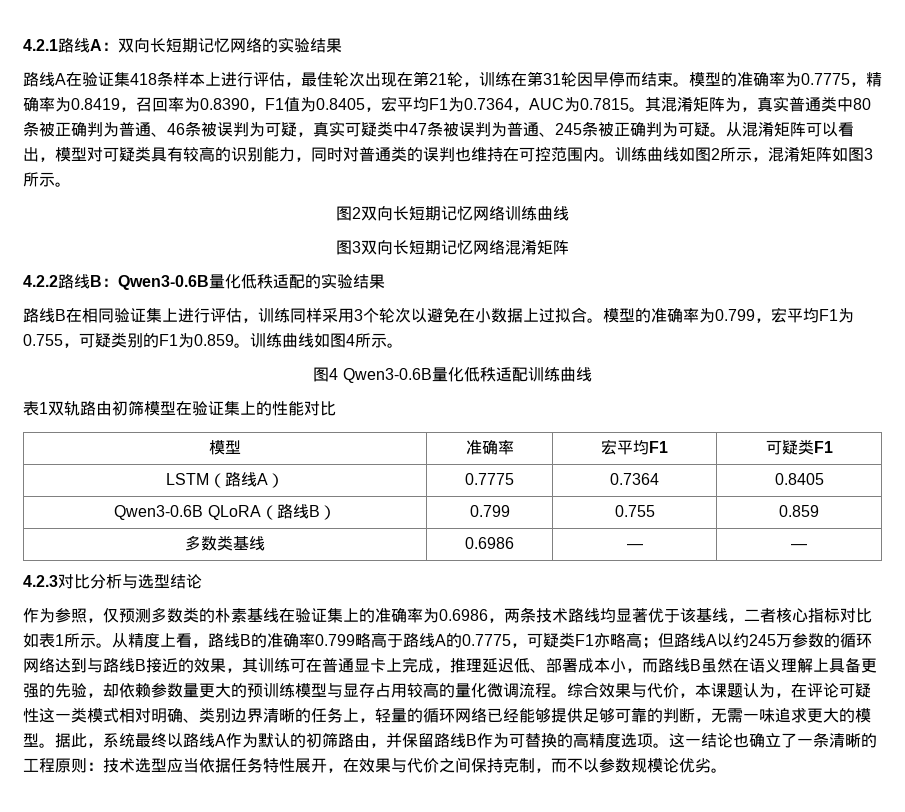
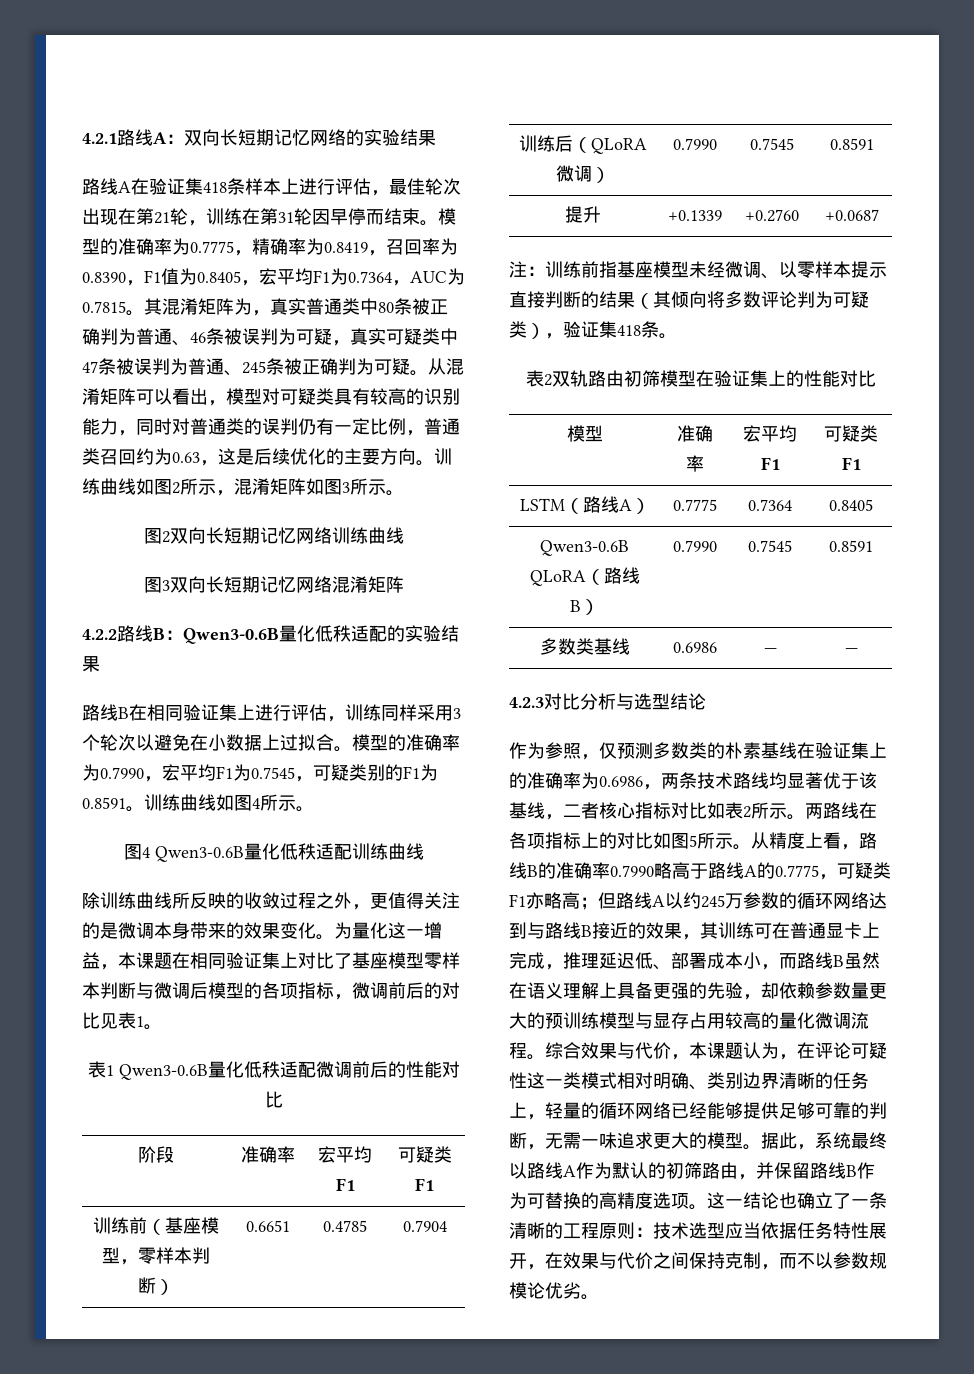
[455,147,599,162] 也维持在可控范围内 -> [298,418,460,436] [82,448,416,466] 仍有一定比例，普通类召回约为0.63，这是后续优化的主要方向
[715,307,854,323] [23,334,63,346] 0.799，宏平均F1为0.755 -> [100,764,295,782] 0.7990，宏平均F1为0.7545
[194,334,234,346] 0.859 -> [82,797,126,809] 0.8591
[23,401,48,416] 表1 -> [82,892,460,910] [82,922,442,940] [82,952,460,970] [82,982,460,1000] [82,1012,162,1030] [87,1061,460,1080] [264,1091,283,1108] [138,1146,174,1163] [240,1146,295,1163] [318,1146,372,1163] [335,1178,355,1191] [397,1146,452,1163] [415,1178,434,1191] [93,1217,219,1235] [102,1247,210,1265] [138,1277,174,1295] [245,1220,290,1232] [323,1220,367,1232] [402,1220,447,1232] [519,135,647,154] [556,165,610,183] [672,138,717,150] [750,138,794,150] [829,138,874,150] [565,206,601,223] [667,210,722,221] [745,209,799,222] [824,209,879,221] [509,261,887,279] [509,291,869,309] [509,321,677,339] [525,370,552,387] 除训练曲线所反映的收敛过程之外，更值得关注的是微调本身带来的效果变化。为量化这一增益，本课题在相同验证集上对比了基座模型零样本判断与微调后模型的各项指标，微调前后的对比见表1。 // 表1 Qwen3-0.6B量化低秩适配微调前后的性能对比 // 阶段 | 准确率 | 宏平均F1 | 可疑类F1 // 训练前（基座模型，零样本判断） | 0.6651 | 0.4785 | 0.7904 // 训练后（QLoRA微调） | 0.7990 | 0.7545 | 0.8591 // 提升 | +0.1339 | +0.2760 | +0.0687 // 注：训练前指基座模型未经微调、以零样本提示直接判断的结果（其倾向将多数评论判为可疑类），验证集418条。 // 表2
[469,505,510,517] [614,505,655,517] [779,505,819,517] 0.799 | 0.755 | 0.859 -> [672,540,717,552] [748,540,792,552] [829,540,873,552] 0.7990 | 0.7545 | 0.8591
[55,634,64,646] 1 -> [743,802,877,820] [509,832,697,849] 2所示。两路线在各项指标上的对比如图5
[315,634,355,646] 0.799 -> [610,865,654,877] 0.7990

